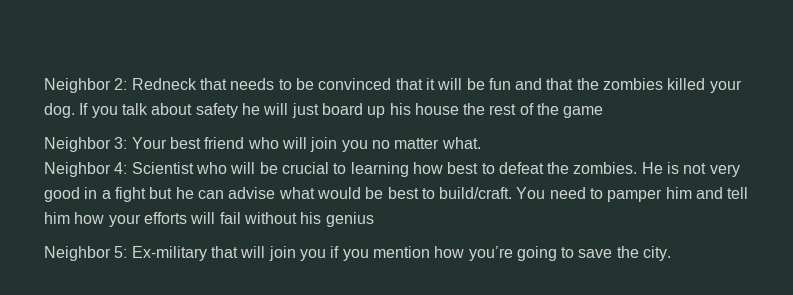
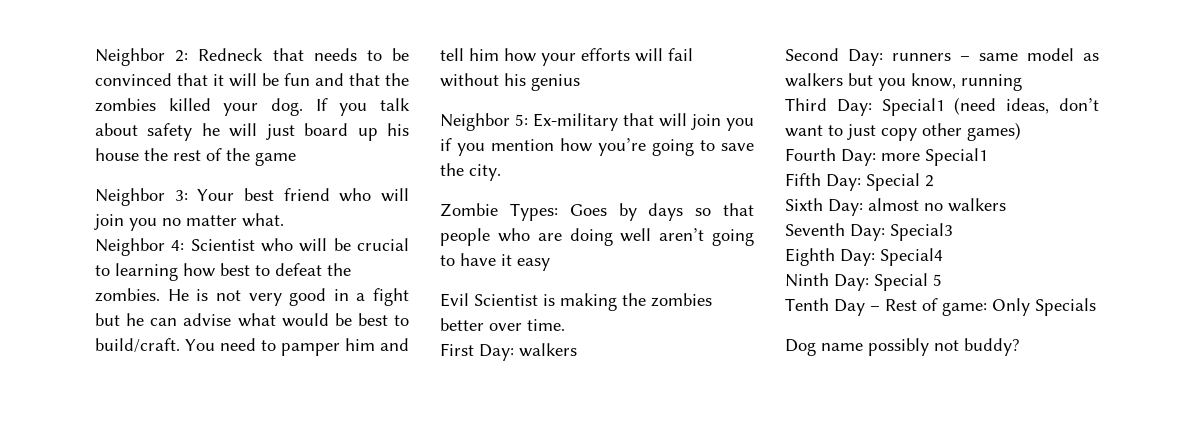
(672, 253) none -> [440,203,754,221] [440,228,754,246] [440,253,550,271] [440,293,712,311] [440,318,565,331] [440,343,577,361] [785,48,1099,66] [785,73,1022,91] [785,97,1099,116] [785,122,1021,141] [785,148,988,166] [785,173,934,191] [785,198,1006,216] [785,223,953,241] [785,248,943,266] [785,273,942,291] [785,298,1096,316] [785,338,1020,356] // Zombie Types: Goes by days so that people who are doing well aren’t going to have it easy // Evil Scientist is making the zombies better over time. // First Day: walkers // Second Day: runners – same model as walkers but you know, running // Third Day: Special1 (need ideas, don’t want to just copy other games) // Fourth Day: more Special1 // Fifth Day: Special 2 // Sixth Day: almost no walkers // Seventh Day: Special3 // Eighth Day: Special4 // Ninth Day: Special 5 // Tenth Day – Rest of game: Only Specials // Dog name possibly not buddy?

